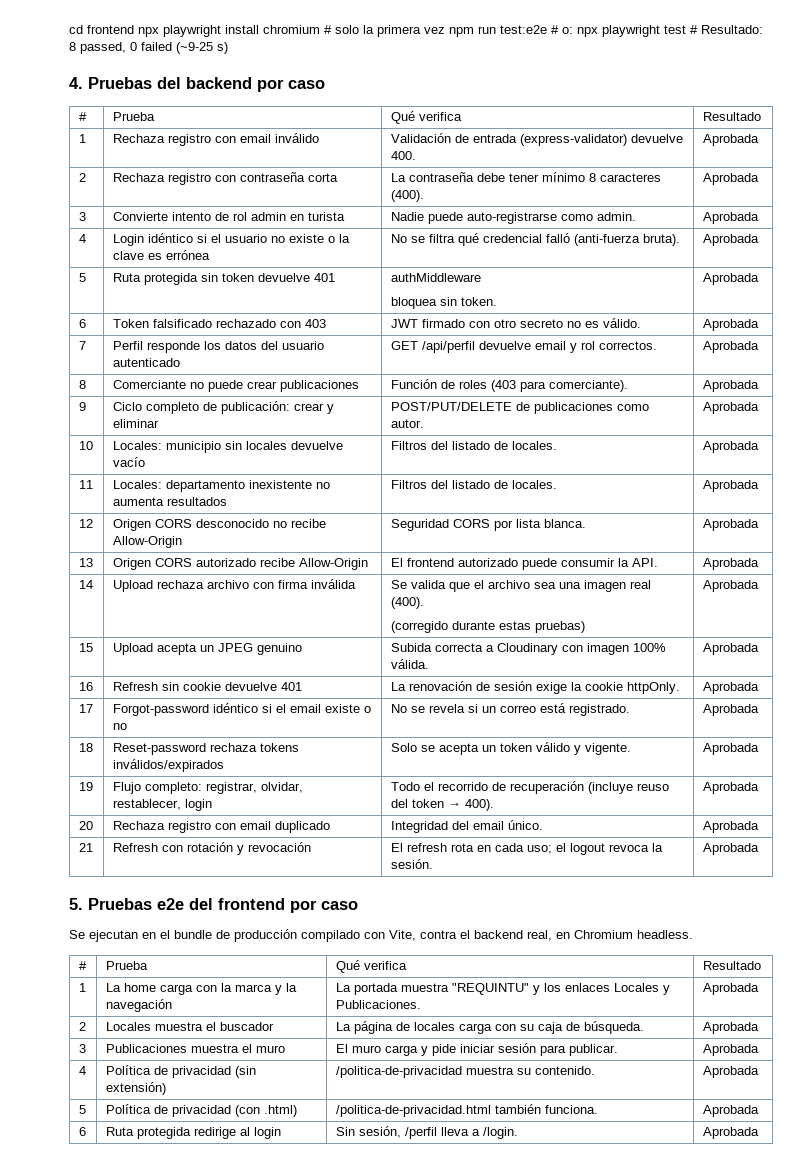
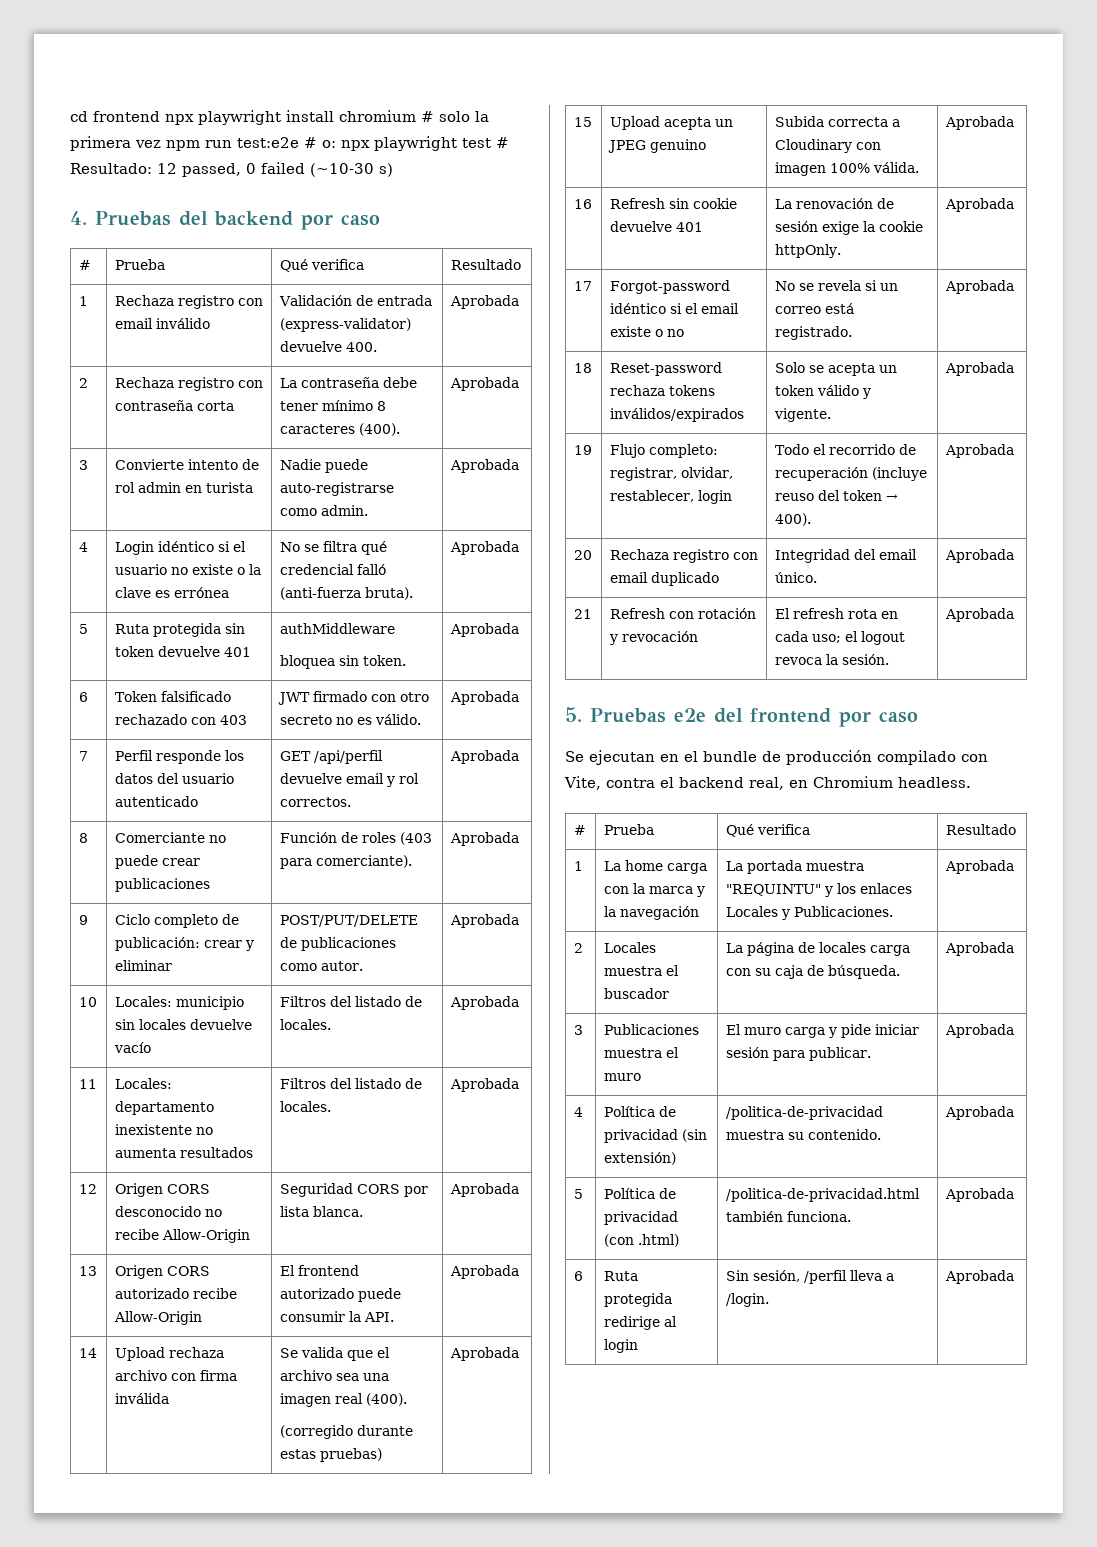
[69,42,76,51] 8 -> [157,163,177,174] 12
[176,42,213,54] (~9-25 -> [310,163,374,177] (~10-30

